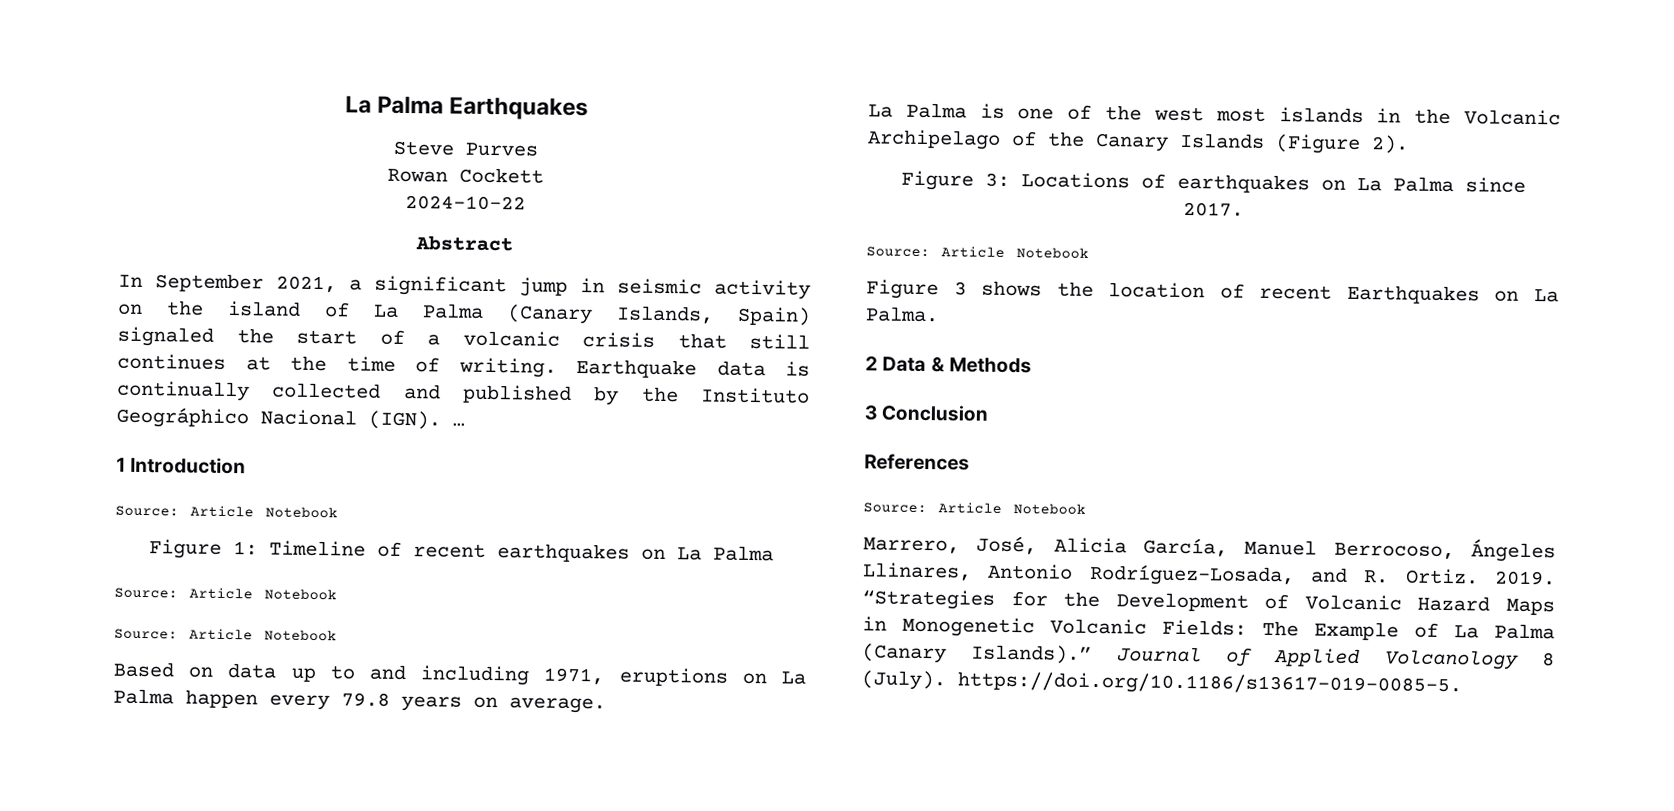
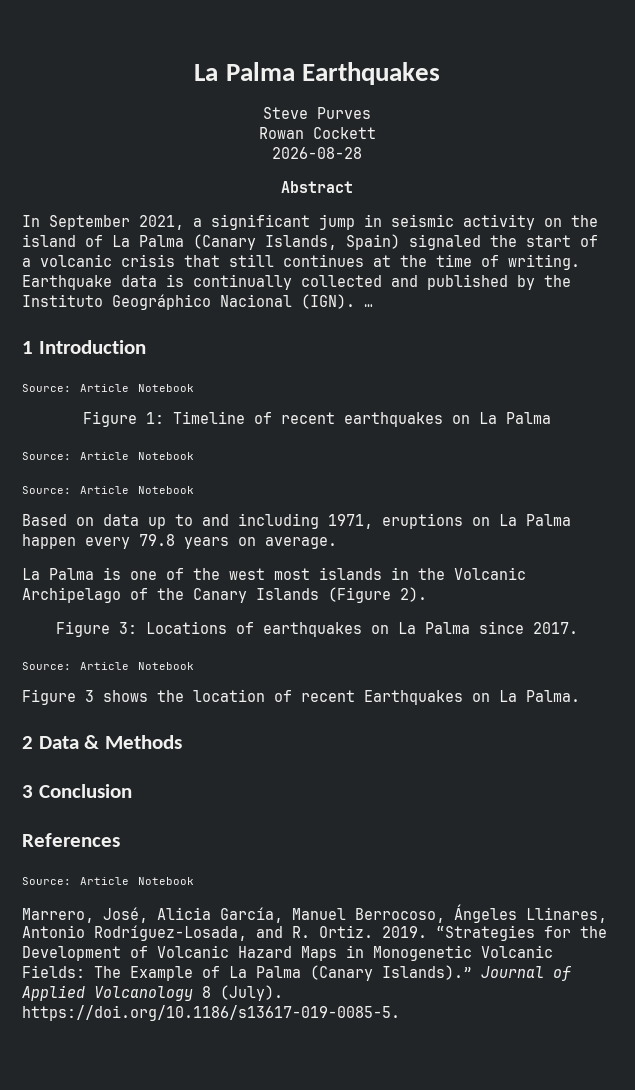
[405,195,526,211] 2024-10-22 -> [272,147,362,159] 2026-08-28

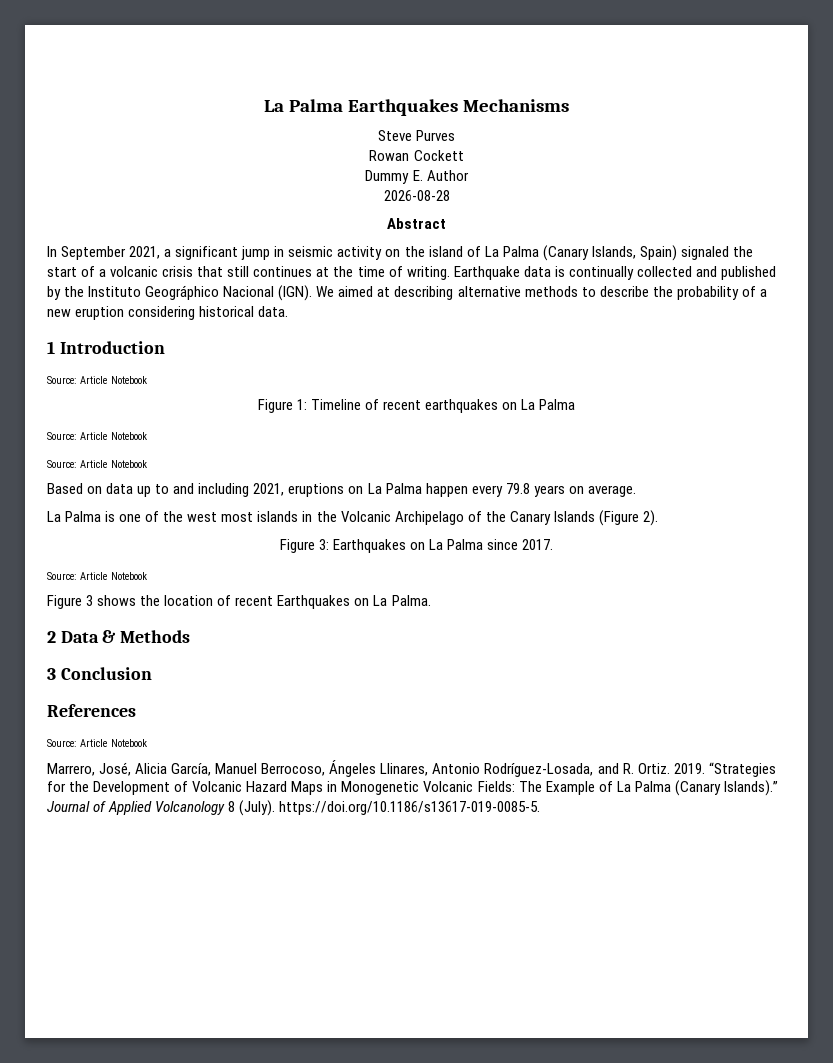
(440, 73) none -> [463,99,570,112] Mechanisms
(376, 133) none -> [365,170,469,184] // Dummy E. Author
[364,304,373,307] … -> [316,286,767,300] [47,306,289,320] We aimed at describing alternative methods to describe the probability of a new eruption considering historical data.
[328,514,373,529] 1971, -> [253,483,285,496] 2021,
[146,621,362,637] Locations of earthquakes -> [332,539,406,553] Earthquakes

